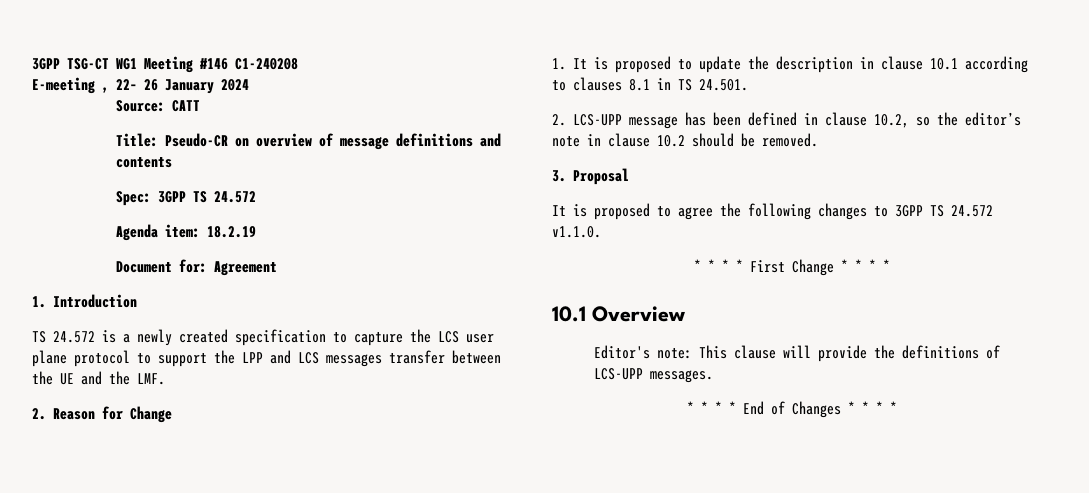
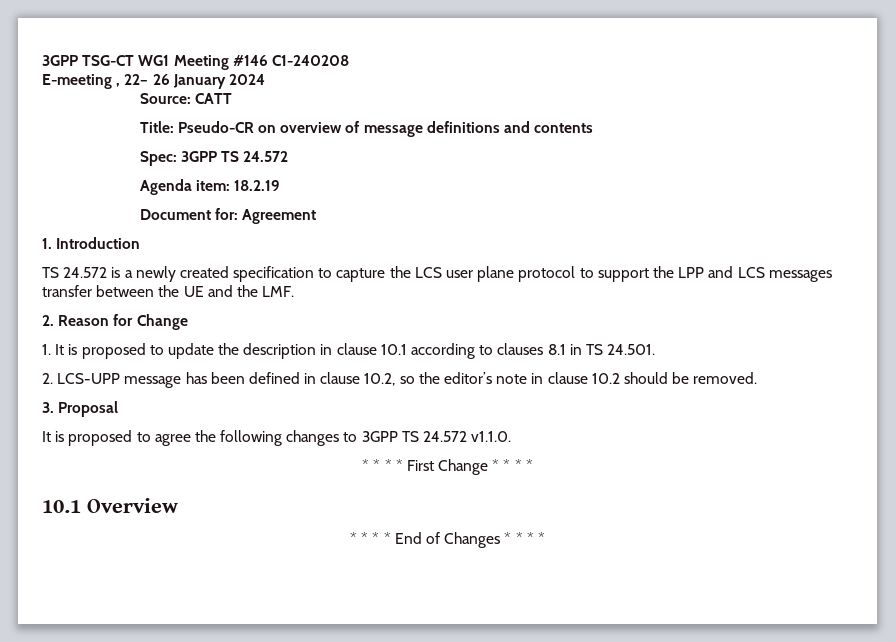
[594,345,1001,362] [594,368,714,383] // Editor's note: This clause will provide the definitions of LCS-UPP messages. -> (178, 505) none

